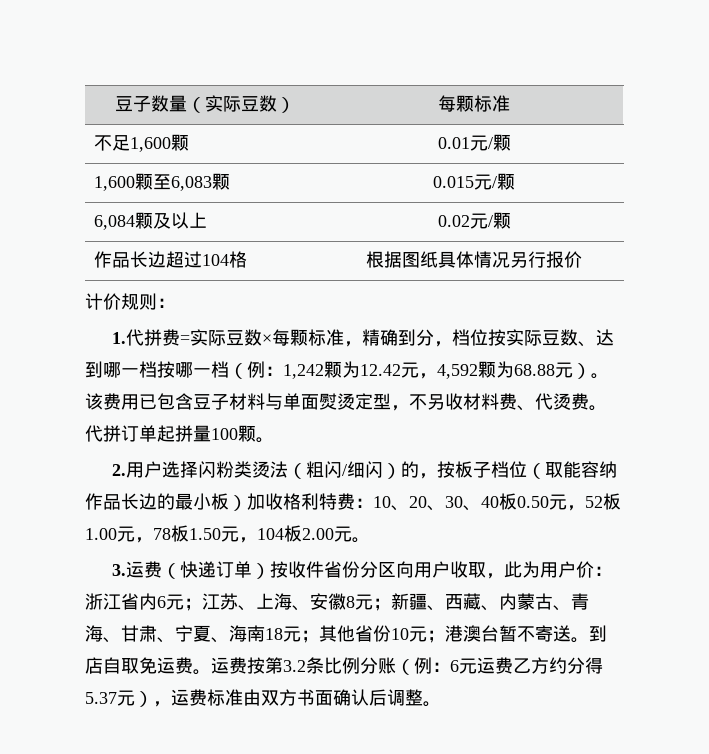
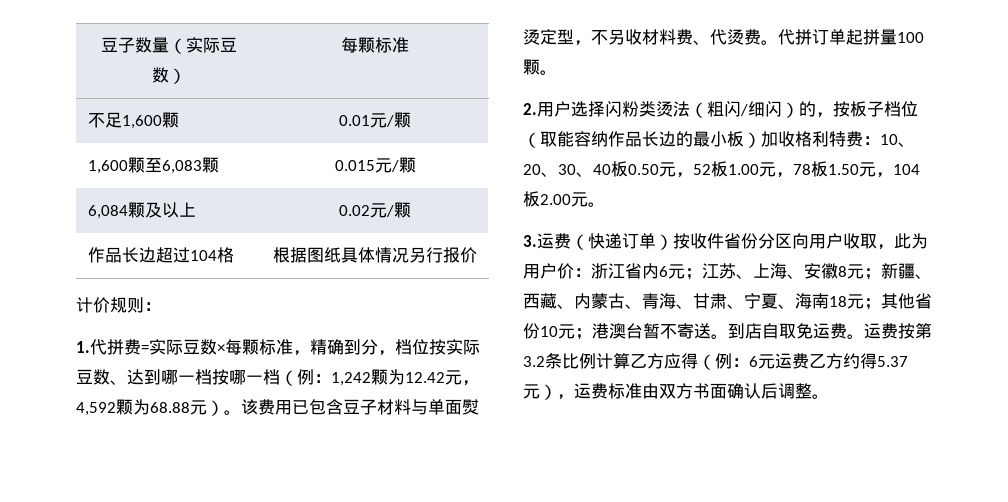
[360,657,396,674] 分账 -> [596,353,698,369] 计算乙方应得
[567,657,585,674] 分 -> (860, 361) none

